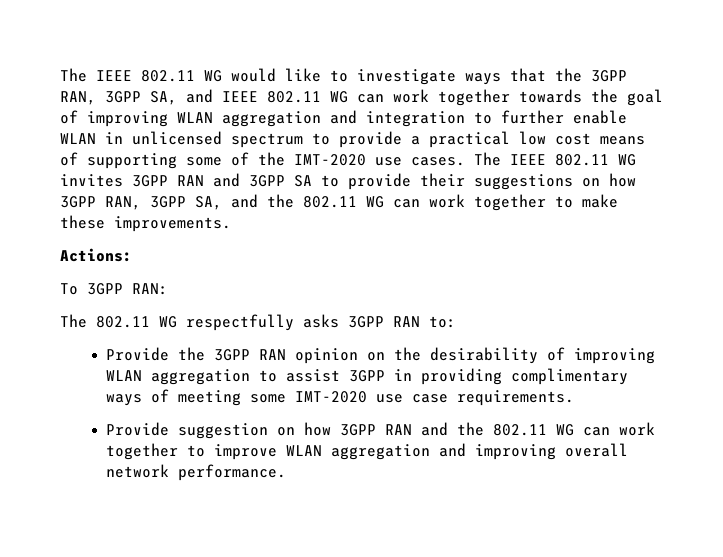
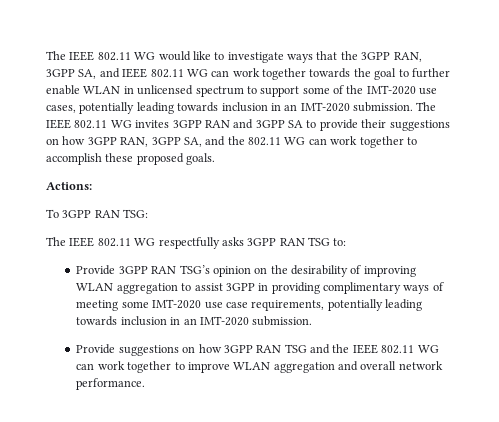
[60,110,465,127] of improving WLAN aggregation and integration -> (397, 74) none
[339,131,645,148] [60,152,177,169] provide a practical low cost means of supporting -> [260,86,300,97] support
[411,157,465,166] cases. -> [46,102,413,114] cases, potentially leading towards inclusion in an IMT-2020 submission.
[582,194,618,208] [60,215,231,232] make these improvements. -> [46,153,216,165] accomplish these proposed goals.
[132,283,168,295] [60,314,87,328] RAN: // The -> [94,209,149,218] [46,237,95,247] RAN TSG: // The IEEE
(420, 321) none -> [308,237,330,246] TSG
[177,347,286,361] the 3GPP RAN -> [118,265,210,274] 3GPP RAN TSG’s
[456,390,574,406] [105,422,268,439] requirements. // Provide suggestion -> [251,299,423,311] [76,316,313,326] [76,344,179,356] requirements, potentially leading towards inclusion in an IMT-2020 submission. // Provide suggestions
[420,422,484,436] and the -> [284,344,378,354] TSG and the IEEE
[474,444,556,460] improving -> (359, 366) none

